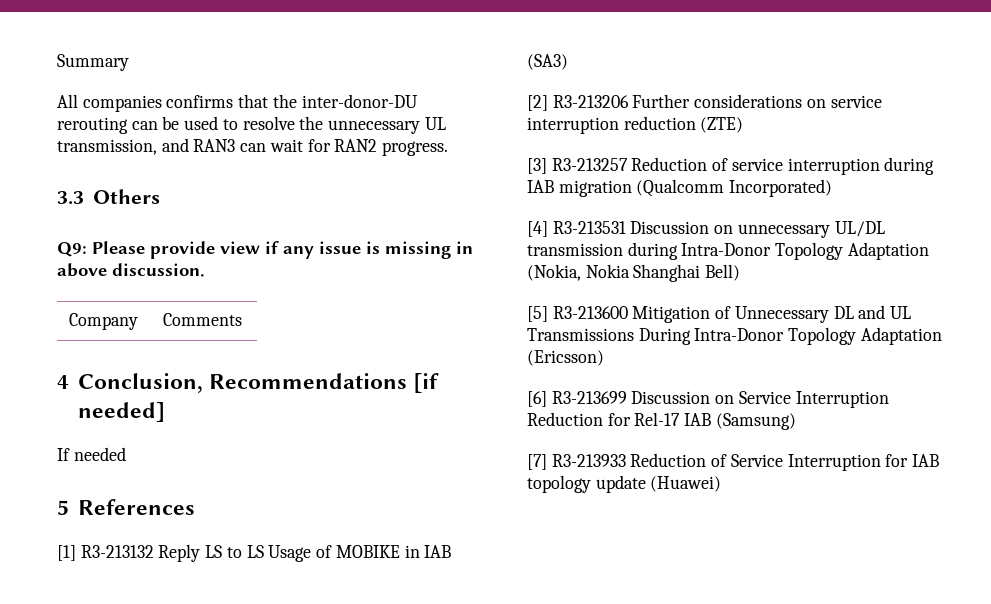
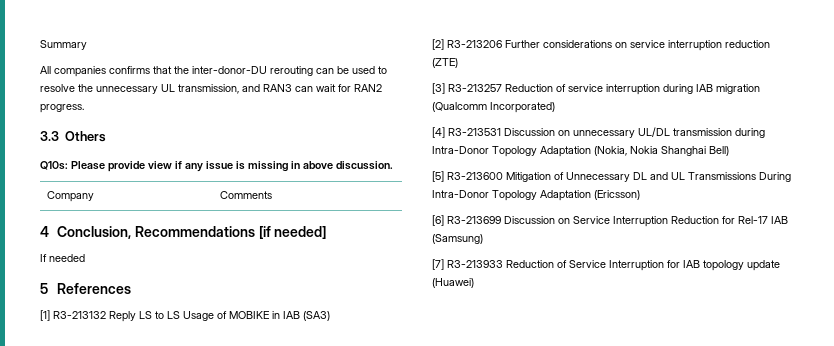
[57,242,87,257] Q9: -> [40,161,68,170] Q10s:

